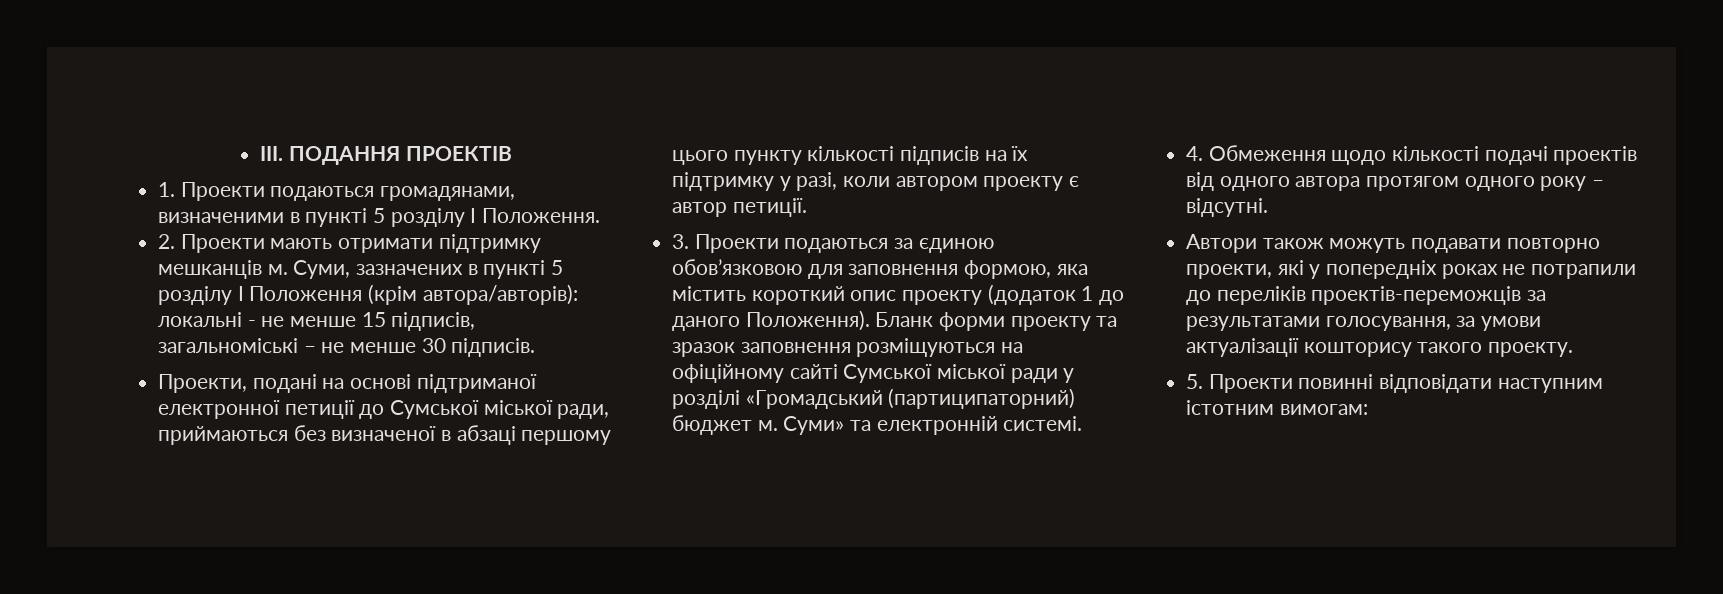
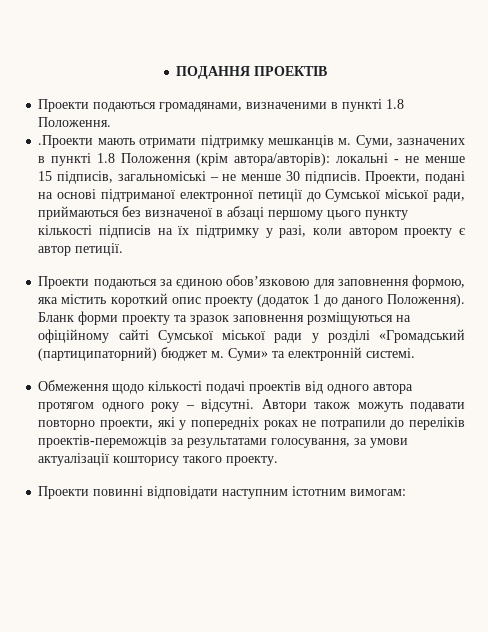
[260,146,284,161] III. -> (176, 72) none
[158,182,176,197] 1. -> (328, 71) none
[373,208,477,227] 5 розділу I -> [386,99,405,109] 1.8
[158,234,265,253] 2. Проекти -> [38,135,94,148] .Проекти
[551,260,564,275] [158,286,244,305] 5 розділу I -> [97,153,116,163] 1.8
(536, 347) // -> (361, 177) none
[672,234,690,249] 3. -> (124, 249) none
[1186,146,1204,161] 4. -> (416, 353) none
(1269, 207) // -> (255, 405) none
[1186,374,1204,389] 5. -> (279, 461) none

